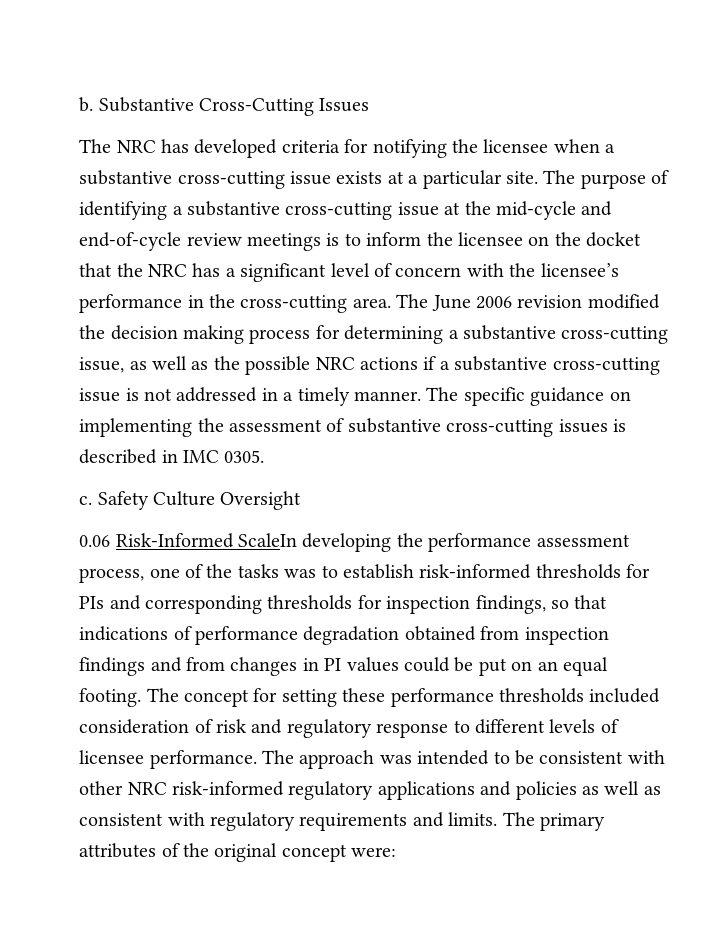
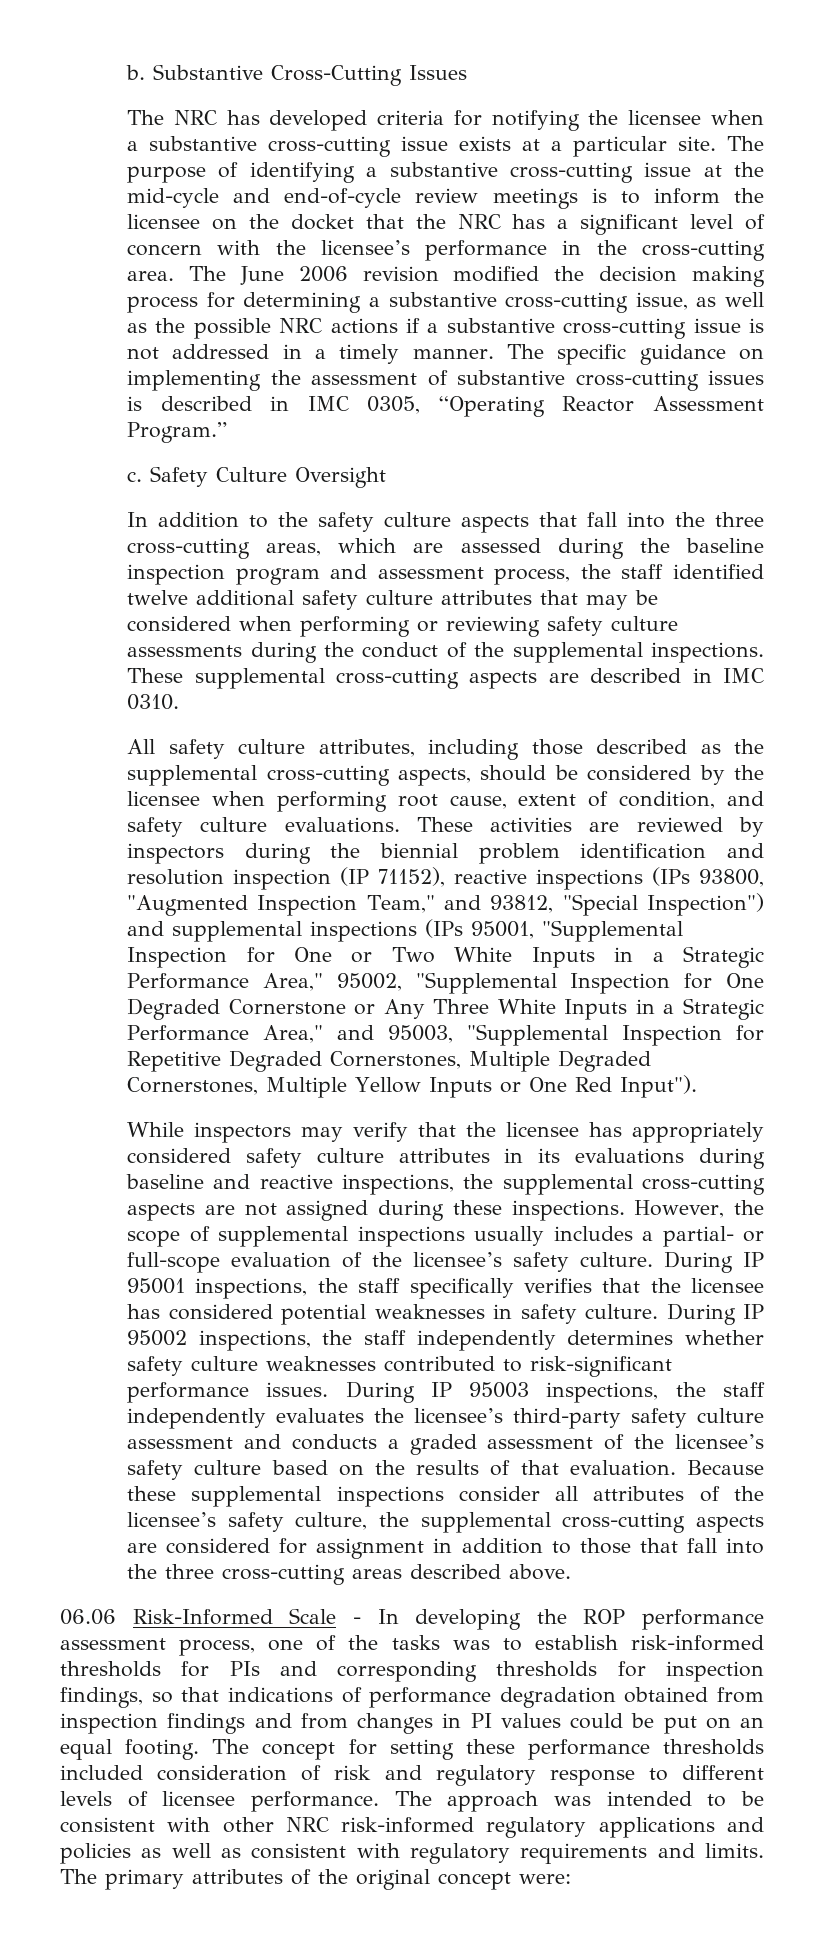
[224,450,265,463] 0305. -> [367,396,765,417] [127,422,228,443] 0305, “Operating Reactor Assessment Program.”
[79,533,298,548] 0.06 Risk-Informed ScaleIn -> [127,512,764,533] [127,538,765,559] [127,564,764,585] [127,590,659,610] [127,616,679,637] [127,642,764,663] [127,668,764,689] [127,694,180,710] [127,739,765,760] [127,765,764,786] [127,791,765,812] [127,817,765,837] [127,843,765,864] [127,867,765,890] [127,893,765,916] [127,919,684,942] [127,946,765,968] [127,972,764,994] [127,998,765,1020] [127,1024,764,1046] [127,1050,652,1072] [127,1075,698,1098] [127,1122,764,1143] [127,1148,765,1169] [126,1174,765,1195] [127,1200,764,1221] [127,1226,765,1247] [127,1251,764,1273] [127,1278,765,1299] [127,1303,765,1325] [127,1330,765,1351] [127,1356,673,1377] [127,1381,766,1403] [127,1408,764,1429] [127,1434,765,1455] [127,1460,764,1480] [127,1486,765,1507] [127,1512,765,1533] [127,1538,765,1559] [127,1564,572,1585] [60,1608,399,1625] In addition to the safety culture aspects that fall into the three cross-cutting areas, which are assessed during the baseline inspection program and assessment process, the staff identified twelve additional safety culture attributes that may be considered when performing or reviewing safety culture assessments during the conduct of the supplemental inspections. These supplemental cross-cutting aspects are described in IMC 0310. // All safety culture attributes, including those described as the supplemental cross-cutting aspects, should be considered by the licensee when performing root cause, extent of condition, and safety culture evaluations. These activities are reviewed by inspectors during the biennial problem identification and resolution inspection (IP 71152), reactive inspections (IPs 93800, "Augmented Inspection Team," and 93812, "Special Inspection") and supplemental inspections (IPs 95001, "Supplemental Inspection for One or Two White Inputs in a Strategic Performance Area," 95002, "Supplemental Inspection for One Degraded Cornerstone or Any Three White Inputs in a Strategic Performance Area," and 95003, "Supplemental Inspection for Repetitive Degraded Cornerstones, Multiple Degraded Cornerstones, Multiple Yellow Inputs or One Red Input"). // While inspectors may verify that the licensee has appropriately considered safety culture attributes in its evaluations during baseline and reactive inspections, the supplemental cross-cutting aspects are not assigned during these inspections. However, the scope of supplemental inspections usually includes a partial- or full-scope evaluation of the licensee’s safety culture. During IP 95001 inspections, the staff specifically verifies that the licensee has considered potential weaknesses in safety culture. During IP 95002 inspections, the staff independently determines whether safety culture weaknesses contributed to risk-significant performance issues. During IP 95003 inspections, the staff independently evaluates the licensee’s third-party safety culture assessment and conducts a graded assessment of the licensee’s safety culture based on the results of that evaluation. Because these supplemental inspections consider all attributes of the licensee’s safety culture, the supplemental cross-cutting aspects are considered for assignment in addition to those that fall into the three cross-cutting areas described above. // 06.06 Risk-Informed Scale - In
(423, 540) none -> [583,1609,626,1624] ROP

